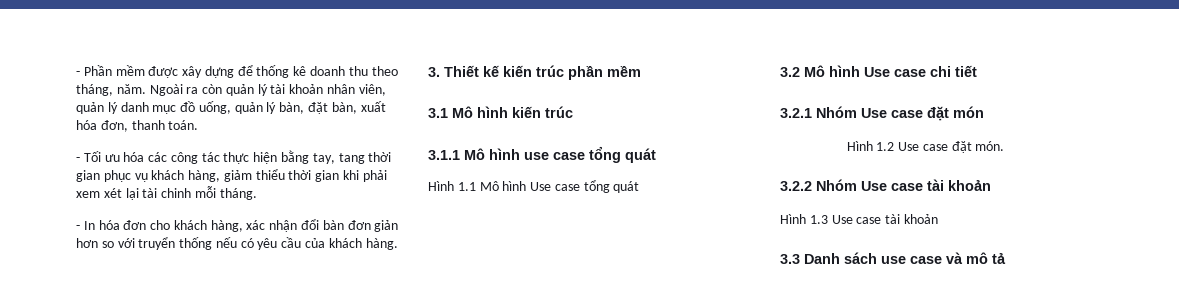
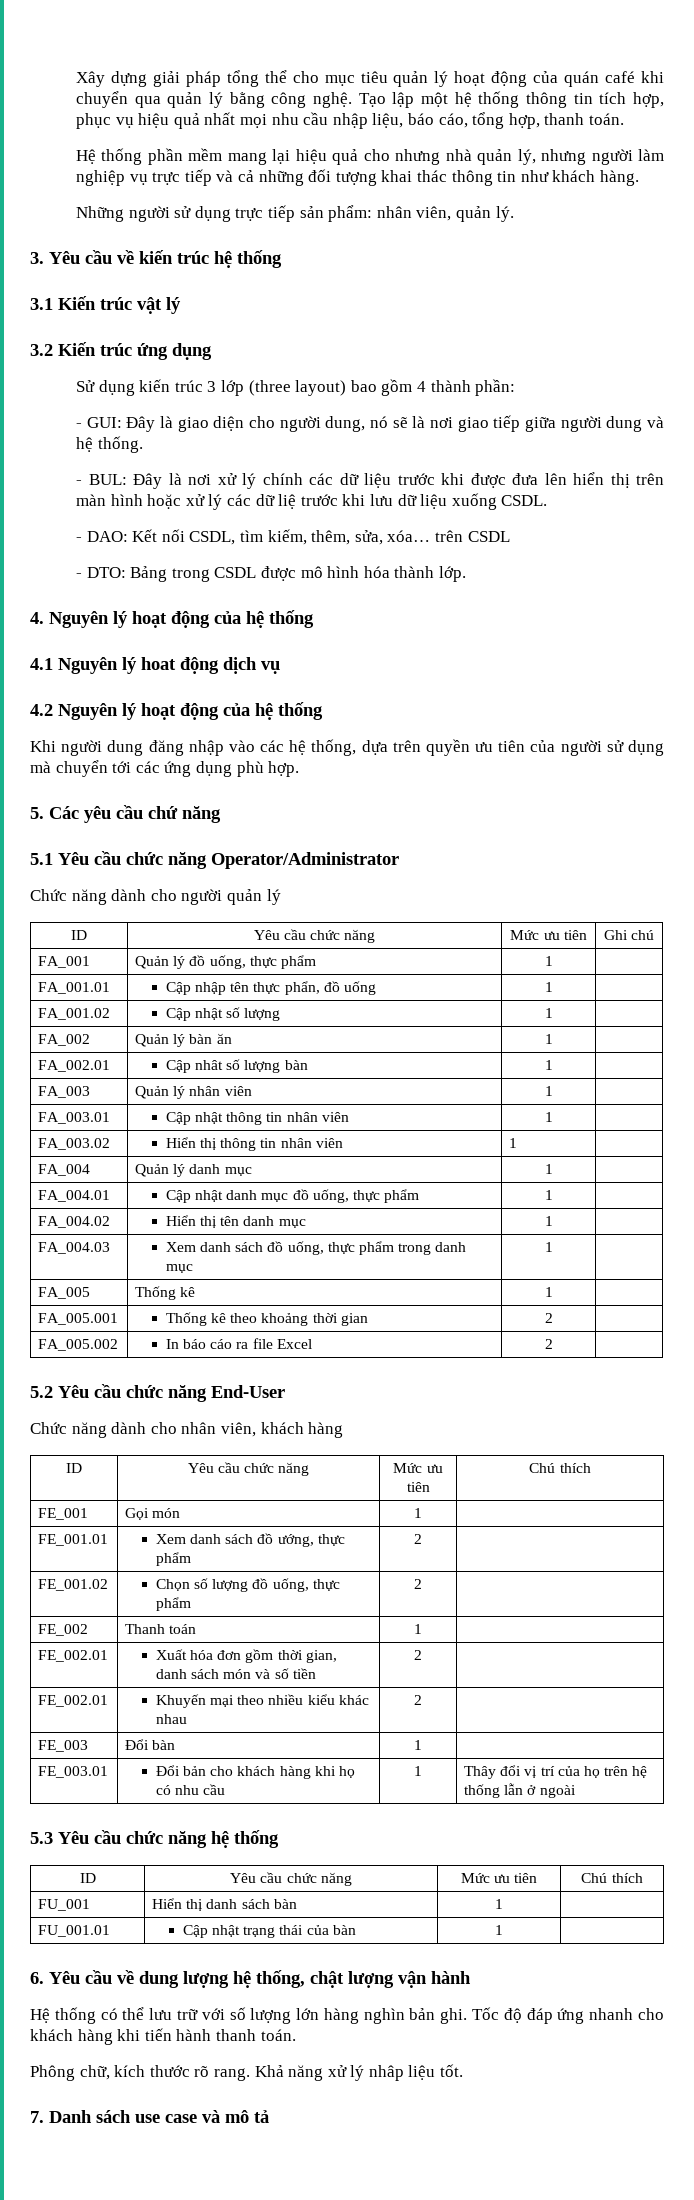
[76,65,398,78] [76,84,386,96] [76,101,386,114] [76,120,199,132] [76,150,392,164] [76,169,387,182] [76,186,257,200] [76,219,399,232] [76,237,398,250] [428,65,641,80] [428,106,573,118] [428,146,656,163] [428,180,640,193] [780,65,977,77] [780,106,984,121] [846,141,1005,153] [780,179,991,191] [780,214,938,224] [780,254,800,264] - Phần mềm được xây dựng để thống kê doanh thu theo tháng, năm. Ngoài ra còn quản lý tài khoản nhân viên, quản lý danh mục đồ uống, quản lý bàn, đặt bàn, xuất hóa đơn, thanh toán. // - Tối ưu hóa các công tác thực hiện bằng tay, tang thời gian phục vụ khách hàng, giảm thiểu thời gian khi phải xem xét lại tài chinh mỗi tháng. // - In hóa đơn cho khách hàng, xác nhận đổi bàn đơn giản hơn so với truyển thống nếu có yêu cầu của khách hàng. // 3. Thiết kế kiến trúc phần mềm // 3.1 Mô hình kiến trúc // 3.1.1 Mô hình use case tổng quát // Hình 1.1 Mô hình Use case tổng quát // 3.2 Mô hình Use case chi tiết // 3.2.1 Nhóm Use case đặt món // Hình 1.2 Use case đặt món. // 3.2.2 Nhóm Use case tài khoản // Hình 1.3 Use case tài khoản // 3.3 -> [76,70,664,87] [76,91,664,108] [76,112,624,129] [76,148,664,165] [76,169,639,186] [76,205,514,222] [30,250,282,268] [30,296,181,314] [30,342,212,360] [76,379,516,396] [76,415,664,432] [76,436,143,453] [76,472,665,489] [76,493,548,510] [76,529,510,545] [76,566,466,582] [30,610,314,628] [30,657,280,674] [30,702,323,720] [30,739,664,756] [30,760,300,777] [30,805,221,823] [30,851,399,869] [30,889,281,905] [71,930,87,940] [253,929,376,943] [510,930,587,940] [603,930,655,940] [38,956,91,968] [135,955,316,969] [544,956,553,966] [38,982,111,994] [165,981,377,995] [544,982,553,992] [38,1008,111,1020] [165,1007,281,1021] [544,1008,553,1018] [38,1034,91,1046] [135,1033,232,1047] [544,1034,553,1044] [38,1060,111,1072] [165,1059,308,1073] [544,1060,553,1070] [38,1086,91,1098] [135,1086,252,1099] [544,1086,553,1096] [38,1112,111,1124] [165,1112,349,1125] [544,1112,553,1122] [38,1138,111,1150] [165,1137,343,1151] [509,1138,518,1148] [38,1164,91,1176] [135,1164,252,1177] [544,1164,553,1174] [38,1190,111,1202] [165,1189,420,1203] [544,1190,553,1200] [38,1216,111,1228] [165,1215,306,1228] [544,1216,553,1226] [38,1242,111,1254] [165,1241,467,1255] [165,1264,193,1273] [544,1242,553,1252] [38,1287,91,1299] [135,1286,196,1300] [544,1287,553,1297] [38,1313,119,1325] [165,1312,368,1326] [544,1313,553,1323] [38,1339,119,1351] [165,1338,312,1349] [544,1339,553,1349] [30,1384,285,1402] [30,1422,344,1438] [66,1463,82,1473] [187,1462,310,1476] [393,1463,443,1473] [406,1482,430,1492] [529,1463,591,1473] [38,1508,89,1520] [125,1508,181,1520] [414,1508,422,1518] [38,1534,109,1546] [155,1533,345,1547] [155,1552,191,1566] [414,1534,422,1544] [38,1579,109,1591] [155,1578,340,1592] [155,1597,191,1611] [414,1579,422,1589] [38,1624,89,1636] [125,1624,197,1634] [414,1624,422,1634] [38,1650,109,1662] [155,1649,337,1663] [155,1668,316,1679] [414,1650,422,1660] [38,1695,109,1707] [155,1694,369,1708] [155,1714,187,1724] [414,1695,422,1705] [38,1740,89,1752] [125,1739,176,1750] [414,1740,422,1750] [38,1766,109,1778] [155,1765,356,1779] [155,1784,226,1795] [414,1766,422,1776] [464,1765,648,1779] [464,1783,576,1798] [30,1830,279,1848] [79,1873,96,1883] [230,1872,352,1886] [460,1873,538,1883] [581,1873,643,1883] [38,1899,91,1911] [152,1898,297,1911] [495,1899,503,1909] [38,1925,111,1937] [182,1925,356,1938] [495,1925,503,1935] [30,1970,471,1988] [30,2007,664,2024] [30,2028,296,2045] [30,2064,464,2081] [30,2111,44,2123] Xây dựng giải pháp tổng thể cho mục tiêu quản lý hoạt động của quán café khi chuyển qua quản lý bằng công nghệ. Tạo lập một hệ thống thông tin tích hợp, phục vụ hiệu quả nhất mọi nhu cầu nhập liệu, báo cáo, tổng hợp, thanh toán. // Hệ thống phần mềm mang lại hiệu quả cho nhưng nhà quản lý, nhưng người làm nghiệp vụ trực tiếp và cả những đối tượng khai thác thông tin như khách hàng. // Những người sử dụng trực tiếp sản phẩm: nhân viên, quản lý. // 3. Yêu cầu về kiến trúc hệ thống // 3.1 Kiến trúc vật lý // 3.2 Kiến trúc ứng dụng // Sử dụng kiến trúc 3 lớp (three layout) bao gồm 4 thành phần: // - GUI: Đây là giao diện cho người dung, nó sẽ là nơi giao tiếp giữa người dung và hệ thống. // - BUL: Đây là nơi xử lý chính các dữ liệu trước khi được đưa lên hiển thị trên màn hình hoặc xử lý các dữ liệ trước khi lưu dữ liệu xuống CSDL. // - DAO: Kết nối CSDL, tìm kiếm, thêm, sửa, xóa… trên CSDL // - DTO: Bảng trong CSDL được mô hình hóa thành lớp. // 4. Nguyên lý hoạt động của hệ thống // 4.1 Nguyên lý hoat động dịch vụ // 4.2 Nguyên lý hoạt động của hệ thống // Khi người dung đăng nhập vào các hệ thống, dựa trên quyền ưu tiên của người sử dụng mà chuyển tới các ứng dụng phù hợp. // 5. Các yêu cầu chứ năng // 5.1 Yêu cầu chức năng Operator/Administrator // Chức năng dành cho người quản lý // ID | Yêu cầu chức năng | Mức ưu tiên | Ghi chú // FA_001 | Quản lý đồ uống, thực phẩm | 1 | // FA_001.01 | Cập nhập tên thực phẩn, đồ uống | 1 | // FA_001.02 | Cập nhật số lượng | 1 | // FA_002 | Quản lý bàn ăn | 1 | // FA_002.01 | Cập nhât số lượng bàn | 1 | // FA_003 | Quản lý nhân viên | 1 | // FA_003.01 | Cập nhật thông tin nhân viên | 1 | // FA_003.02 | Hiển thị thông tin nhân viên | 1 | // FA_004 | Quản lý danh mục | 1 | // FA_004.01 | Cập nhật danh mục đồ uống, thực phẩm | 1 | // FA_004.02 | Hiển thị tên danh mục | 1 | // FA_004.03 | Xem danh sách đồ uống, thực phẩm trong danh mục | 1 | // FA_005 | Thống kê | 1 | // FA_005.001 | Thống kê theo khoảng thời gian | 2 | // FA_005.002 | In báo cáo ra file Excel | 2 | // 5.2 Yêu cầu chức năng End-User // Chức năng dành cho nhân viên, khách hàng // ID | Yêu cầu chức năng | Mức ưu tiên | Chú thích // FE_001 | Gọi món | 1 | // FE_001.01 | Xem danh sách đồ ướng, thực phẩm | 2 | // FE_001.02 | Chọn số lượng đồ uống, thực phẩm | 2 | // FE_002 | Thanh toán | 1 | // FE_002.01 | Xuất hóa đơn gồm thời gian, danh sách món và số tiền | 2 | // FE_002.01 | Khuyến mại theo nhiều kiểu khác nhau | 2 | // FE_003 | Đổi bàn | 1 | // FE_003.01 | Đổi bản cho khách hàng khi họ có nhu cầu | 1 | Thây đổi vị trí của họ trên hệ thống lẫn ở ngoài // 5.3 Yêu cầu chức năng hệ thống // ID | Yêu cầu chức năng | Mức ưu tiên | Chú thích // FU_001 | Hiển thị danh sách bàn | 1 | // FU_001.01 | Cập nhật trạng thái của bàn | 1 | // 6. Yêu cầu về dung lượng hệ thống, chật lượng vận hành // Hệ thống có thể lưu trữ với số lượng lớn hàng nghìn bản ghi. Tốc độ đáp ứng nhanh cho khách hàng khi tiến hành thanh toán. // Phông chữ, kích thước rõ rang. Khả năng xử lý nhâp liệu tốt. // 7.

